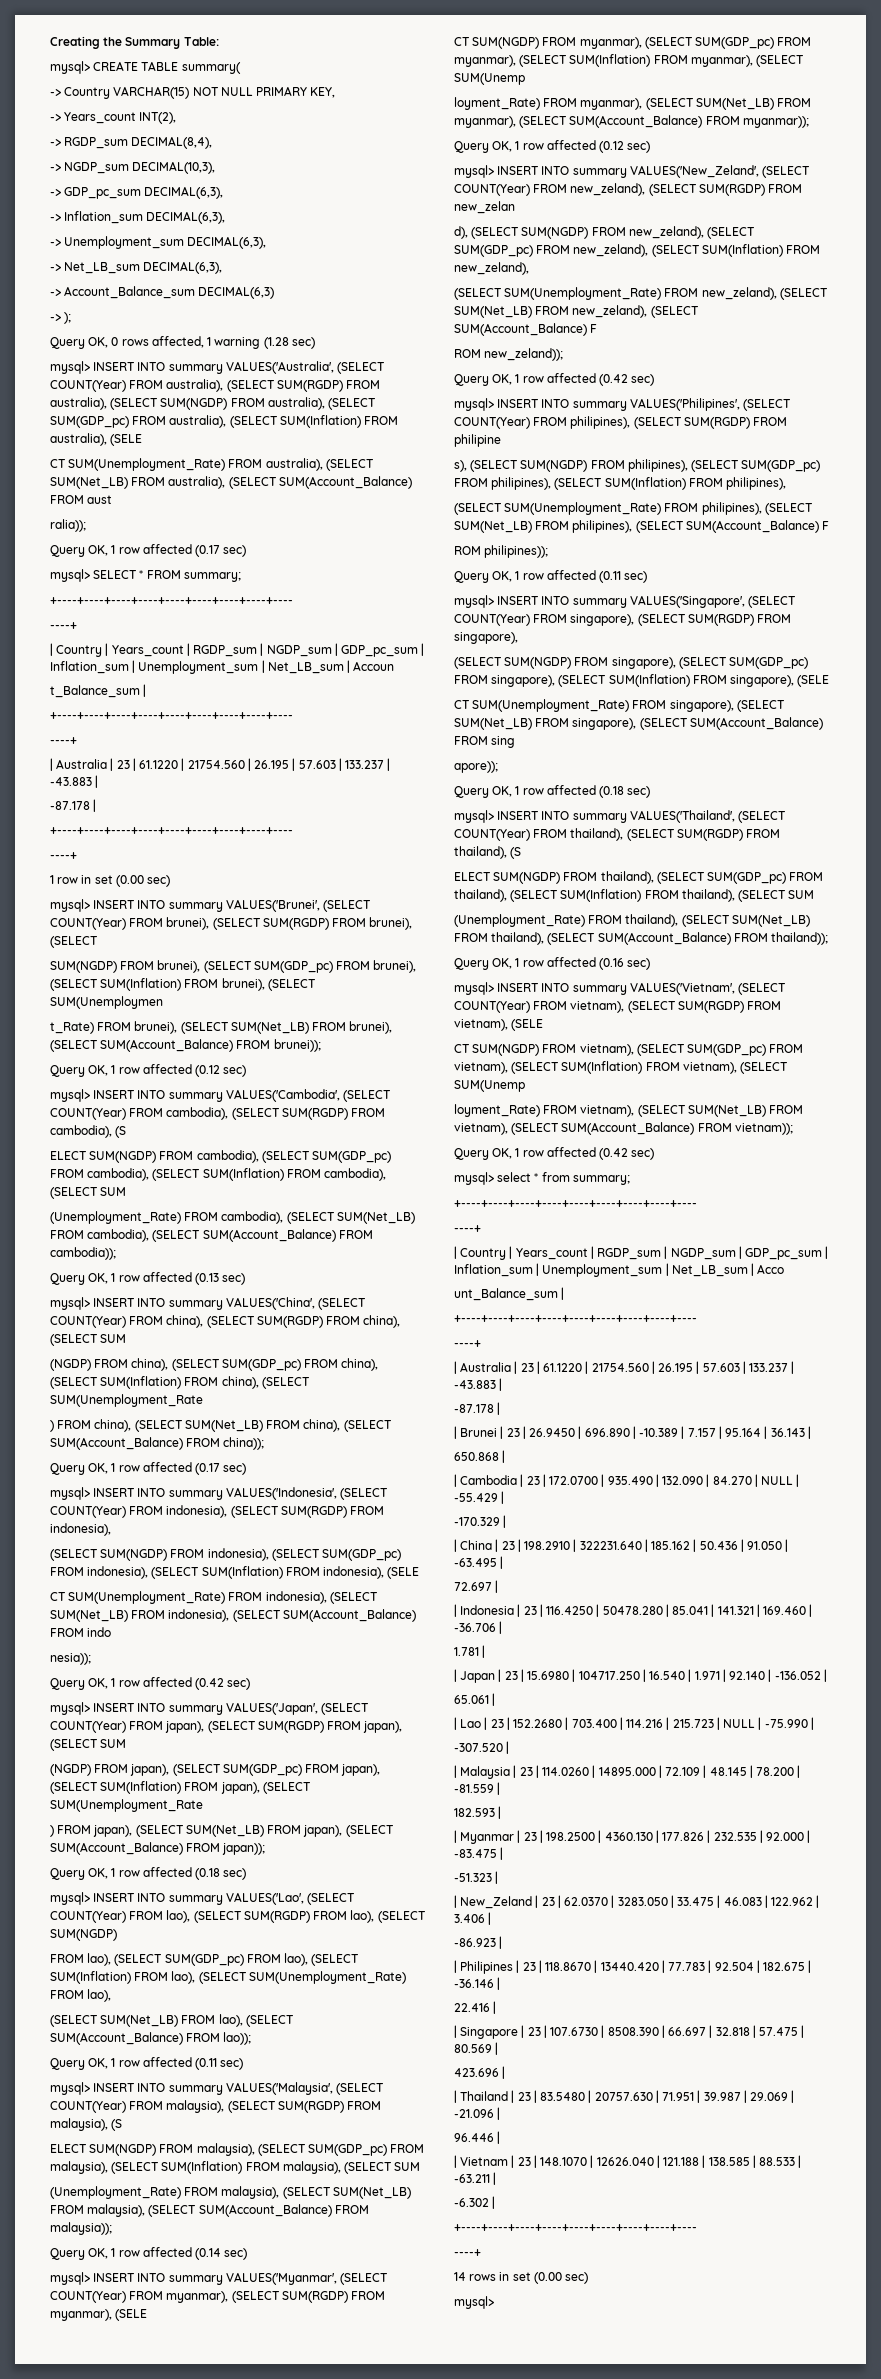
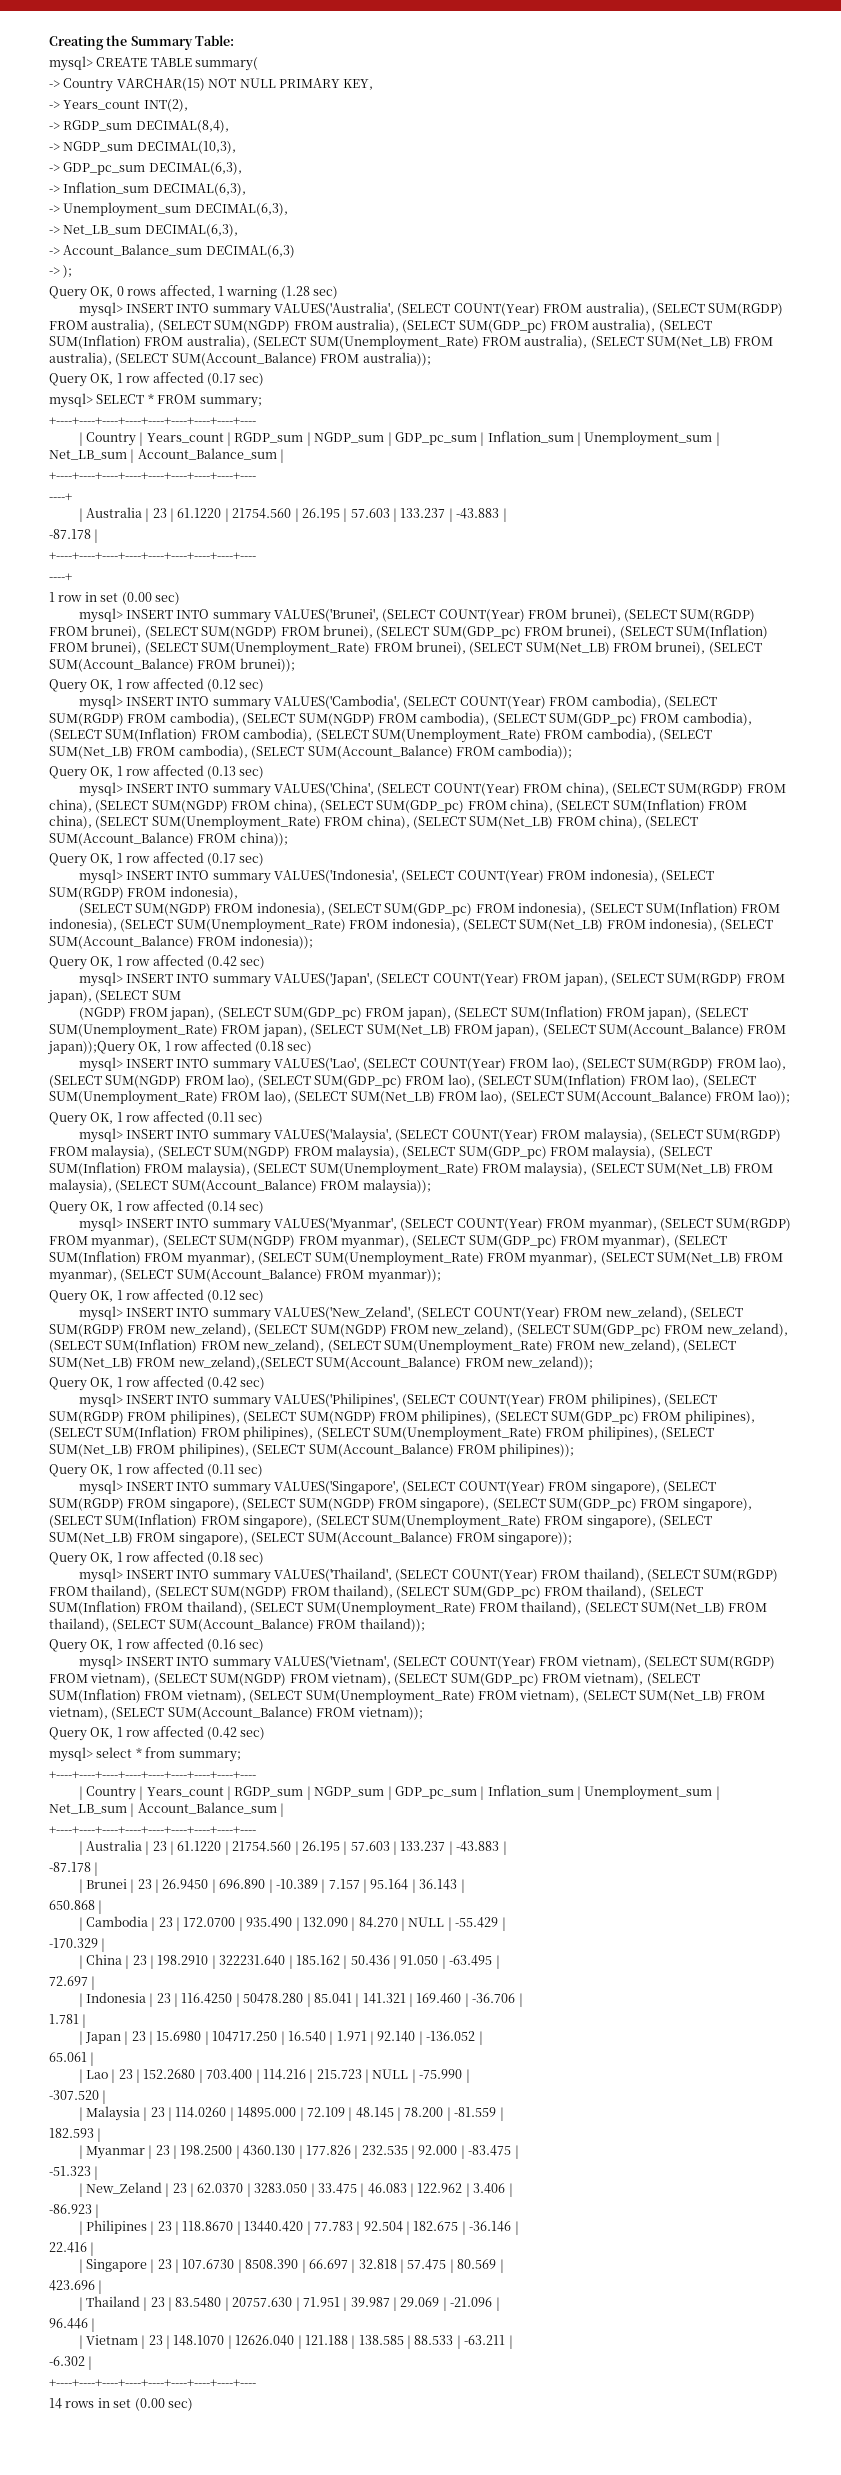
[110,434,143,446] [50,459,66,468] (SELE // CT -> [253,336,307,349] (SELECT
[87,495,113,504] [50,519,86,532] aust // ralia)); -> [362,352,431,366] australia));
[50,622,77,629] // ----+ -> (256, 421) none
[353,661,395,671] [50,685,140,698] Accoun // t_Balance_sum -> [137,448,277,460] Account_Balance_sum
(98, 942) // -> (198, 632) none
[50,996,163,1009] [50,1022,94,1034] SUM(Unemploymen // t_Rate) -> [201,641,371,656] SUM(Unemployment_Rate)
[115,1126,127,1138] [50,1151,87,1160] (S // ELECT -> [242,713,296,726] (SELECT
[100,1187,127,1196] [50,1211,181,1224] SUM // (Unemployment_Rate) -> [371,728,541,743] SUM(Unemployment_Rate)
[100,1334,127,1343] [50,1359,91,1371] SUM // (NGDP) -> [151,800,228,813] SUM(NGDP)
[50,1394,203,1407] [50,1420,54,1432] SUM(Unemployment_Rate // ) -> [151,815,321,830] SUM(Unemployment_Rate)
[387,1567,420,1579] [50,1592,66,1601] (SELE // CT -> [120,919,174,932] (SELECT
[87,1627,112,1637] [50,1653,91,1665] indo // nesia)); -> [239,935,313,949] indonesia));
[50,1799,203,1812] [50,1825,54,1837] SUM(Unemployment_Rate // ) -> [49,1023,218,1038] SUM(Unemployment_Rate)
[222,1843,266,1855] [50,1868,85,1880] japan)); // Query -> [48,1041,135,1055] japan));Query
(117, 1935) // -> (182, 1081) none
(112, 1995) // -> (291, 1097) none
[111,2119,123,2131] [50,2144,87,2153] (S // ELECT -> [157,1146,211,1159] (SELECT
[394,2162,421,2171] [50,2186,181,2199] SUM // (Unemployment_Rate) -> [309,1162,479,1177] SUM(Unemployment_Rate)
[115,2309,148,2321] [454,37,470,46] (SELE // CT -> [162,1235,216,1248] (SELECT
[454,73,525,85] [454,97,540,110] SUM(Unemp // loyment_Rate) -> [314,1251,484,1266] SUM(Unemployment_Rate)
[454,201,515,214] [454,226,468,239] new_zelan // d), -> [169,1323,251,1337] new_zeland),
(529, 268) // -> (325, 1346) none
[572,305,699,318] [454,323,598,336] [454,349,481,358] new_zeland), (SELECT SUM(Account_Balance) F // ROM -> [178,1356,504,1370] new_zeland),(SELECT SUM(Account_Balance) FROM
[454,434,501,447] [454,460,467,472] philipine // s), -> [169,1410,240,1424] philipines),
(787, 483) // -> (314, 1433) none
[822,521,830,530] [454,546,481,555] F // ROM -> [456,1444,496,1454] FROM
(518, 638) // -> (239, 1504) none
[797,675,830,687] [454,700,470,709] (SELE // CT -> [315,1515,369,1528] (SELECT
[491,736,516,748] [454,761,498,773] sing // apore)); -> [498,1532,573,1545] singapore));
[510,847,522,859] [454,872,491,881] (S // ELECT -> [154,1586,208,1599] (SELECT
[788,890,815,899] [454,914,585,927] SUM // (Unemployment_Rate) -> [306,1601,476,1616] SUM(Unemployment_Rate)
[511,1019,544,1031] [454,1044,470,1053] (SELE // CT -> [153,1673,207,1686] (SELECT
[454,1080,525,1092] [454,1104,540,1117] SUM(Unemp // loyment_Rate) -> [305,1689,475,1704] SUM(Unemployment_Rate)
[454,1225,481,1232] // ----+ -> (256, 1775) none
[757,1264,785,1274] [454,1287,565,1301] [454,1315,697,1322] [454,1340,481,1347] Acco // unt_Balance_sum | // +----+----+----+----+----+----+----+----+---- // ----+ -> [137,1802,285,1817] [49,1826,256,1834] Account_Balance_sum | // +----+----+----+----+----+----+----+----+----
[454,2249,481,2256] // ----+ -> (256, 2383) none
[454,2296,494,2309] // mysql> -> (193, 2404) none

